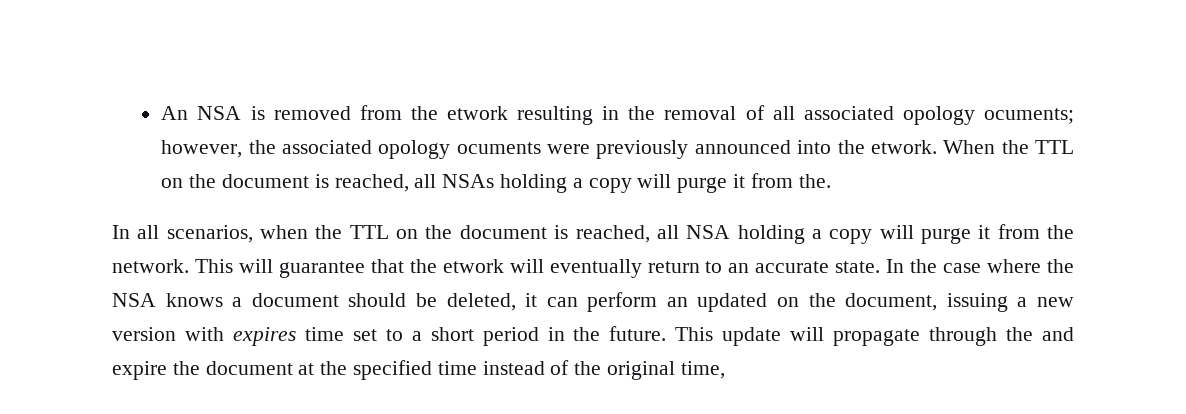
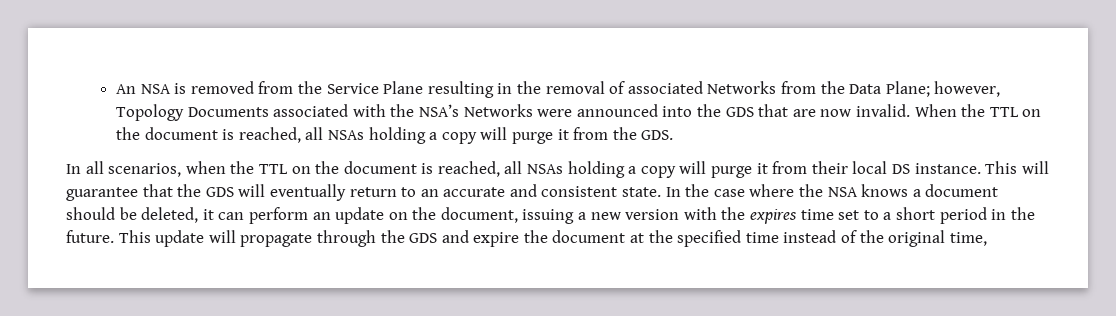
[446,106,508,120] etwork -> [326,81,424,94] Service Plane
[772,106,1074,125] [161,140,937,159] all associated opology ocuments; however, the associated opology ocuments were previously announced into the etwork. -> [627,81,1001,97] [116,104,910,121] associated Networks from the Data Plane; however, Topology Documents associated with the NSA’s Networks were announced into the GDS that are now invalid.
[798,174,831,188] the. -> [612,127,674,140] the GDS.
[686,224,1075,244] [112,259,189,273] NSA holding a copy will purge it from the network. -> [527,161,981,178] NSAs holding a copy will purge it from their local DS instance.
[442,259,504,273] etwork -> [205,187,234,197] GDS
(830, 267) none -> [509,184,618,197] and consistent
[697,293,768,312] updated -> [335,207,385,224] update
(224, 334) none -> [721,207,746,220] the
(1034, 334) none -> [409,233,438,243] GDS

